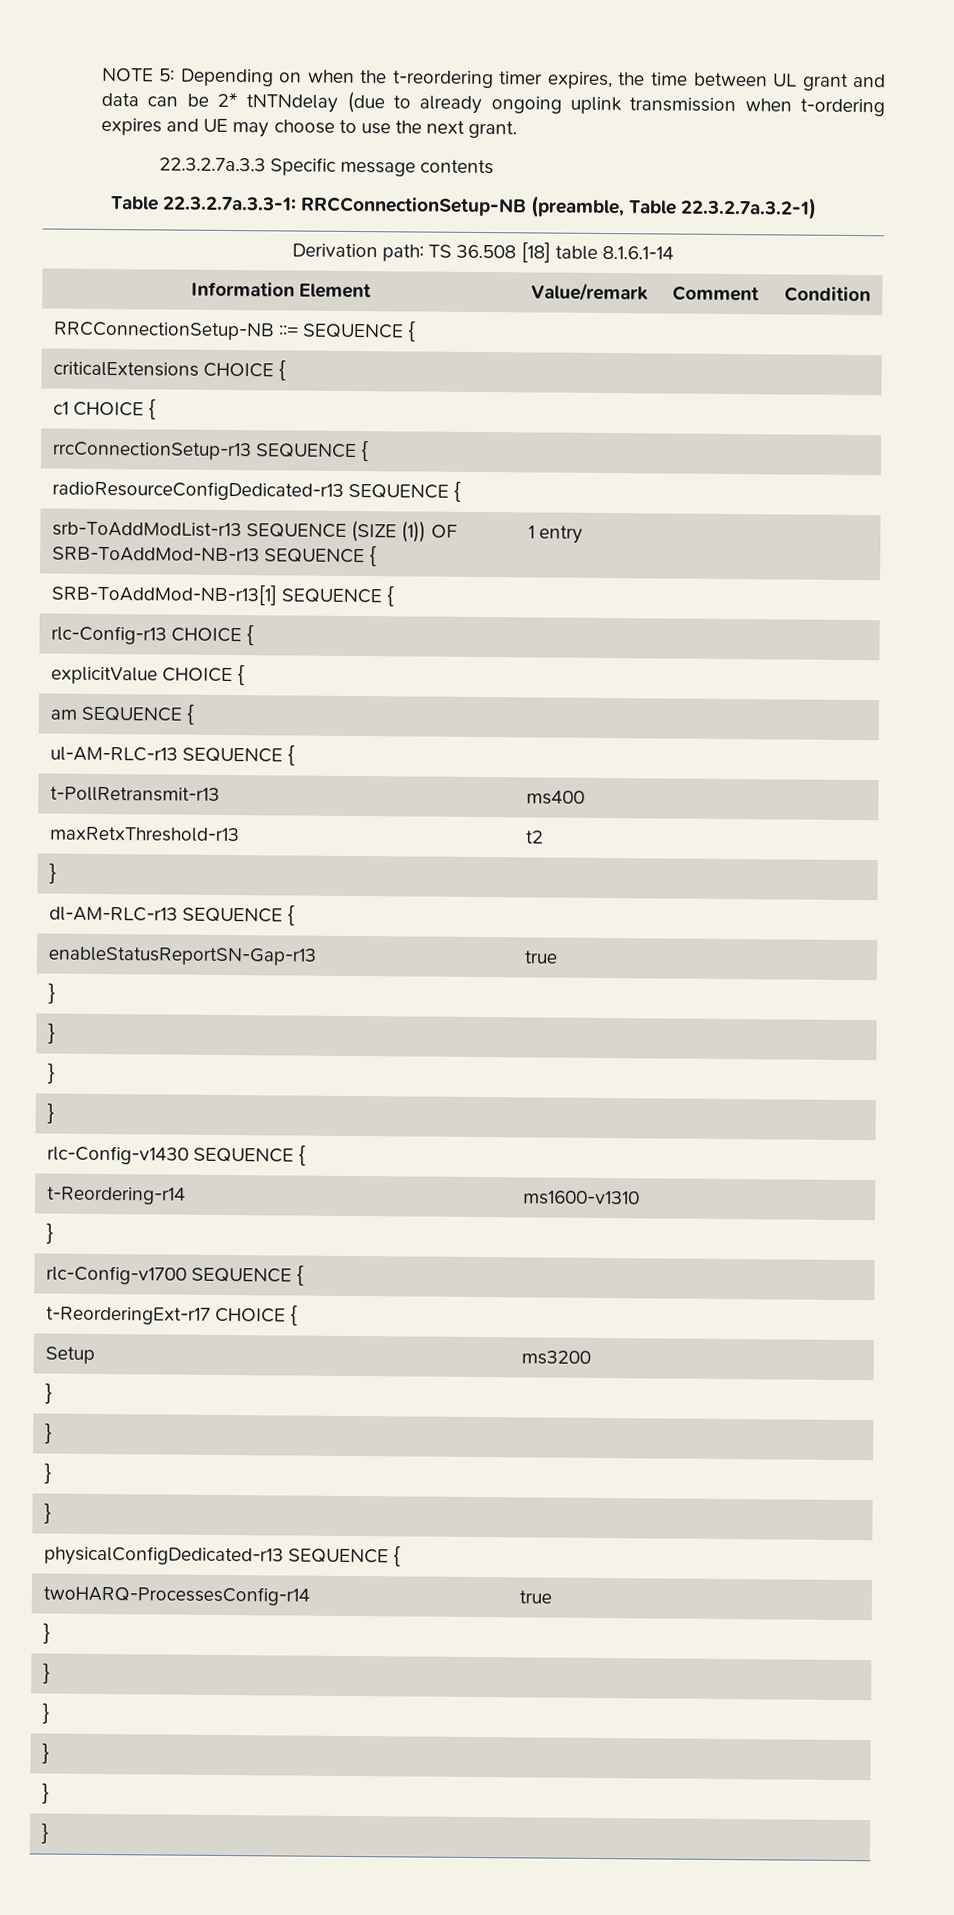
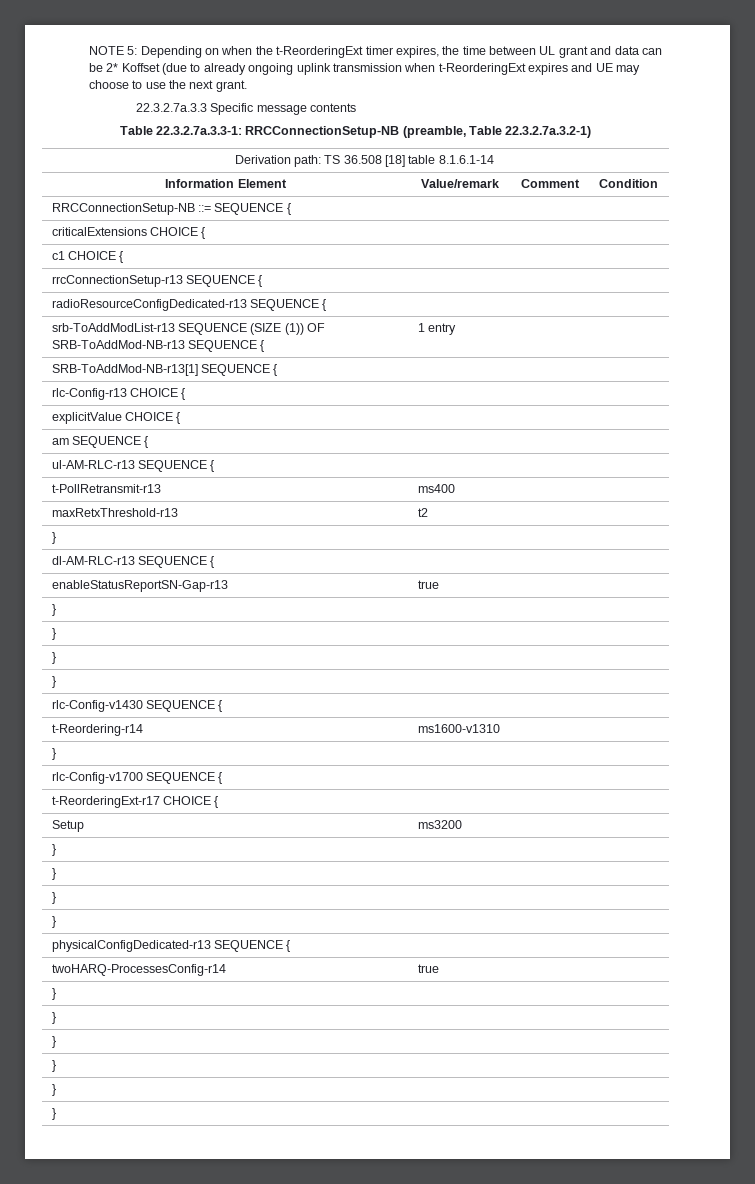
[391,70,494,89] t-reordering -> [276,46,364,58] t-ReorderingExt
[246,94,339,113] tNTNdelay -> [121,63,160,72] Koffset
[799,98,885,117] t-ordering -> [438,63,526,75] t-ReorderingExt

